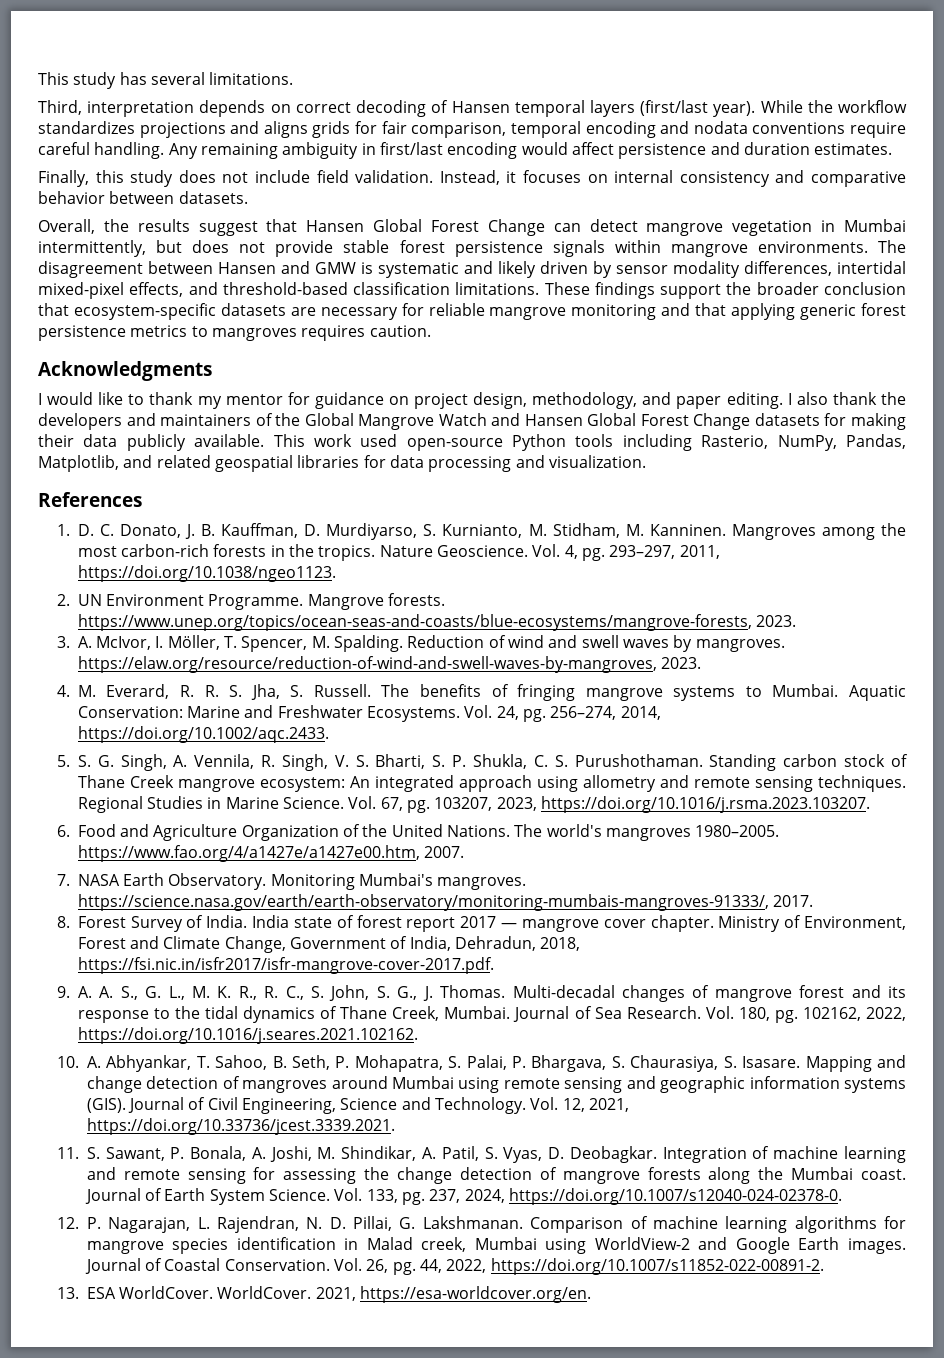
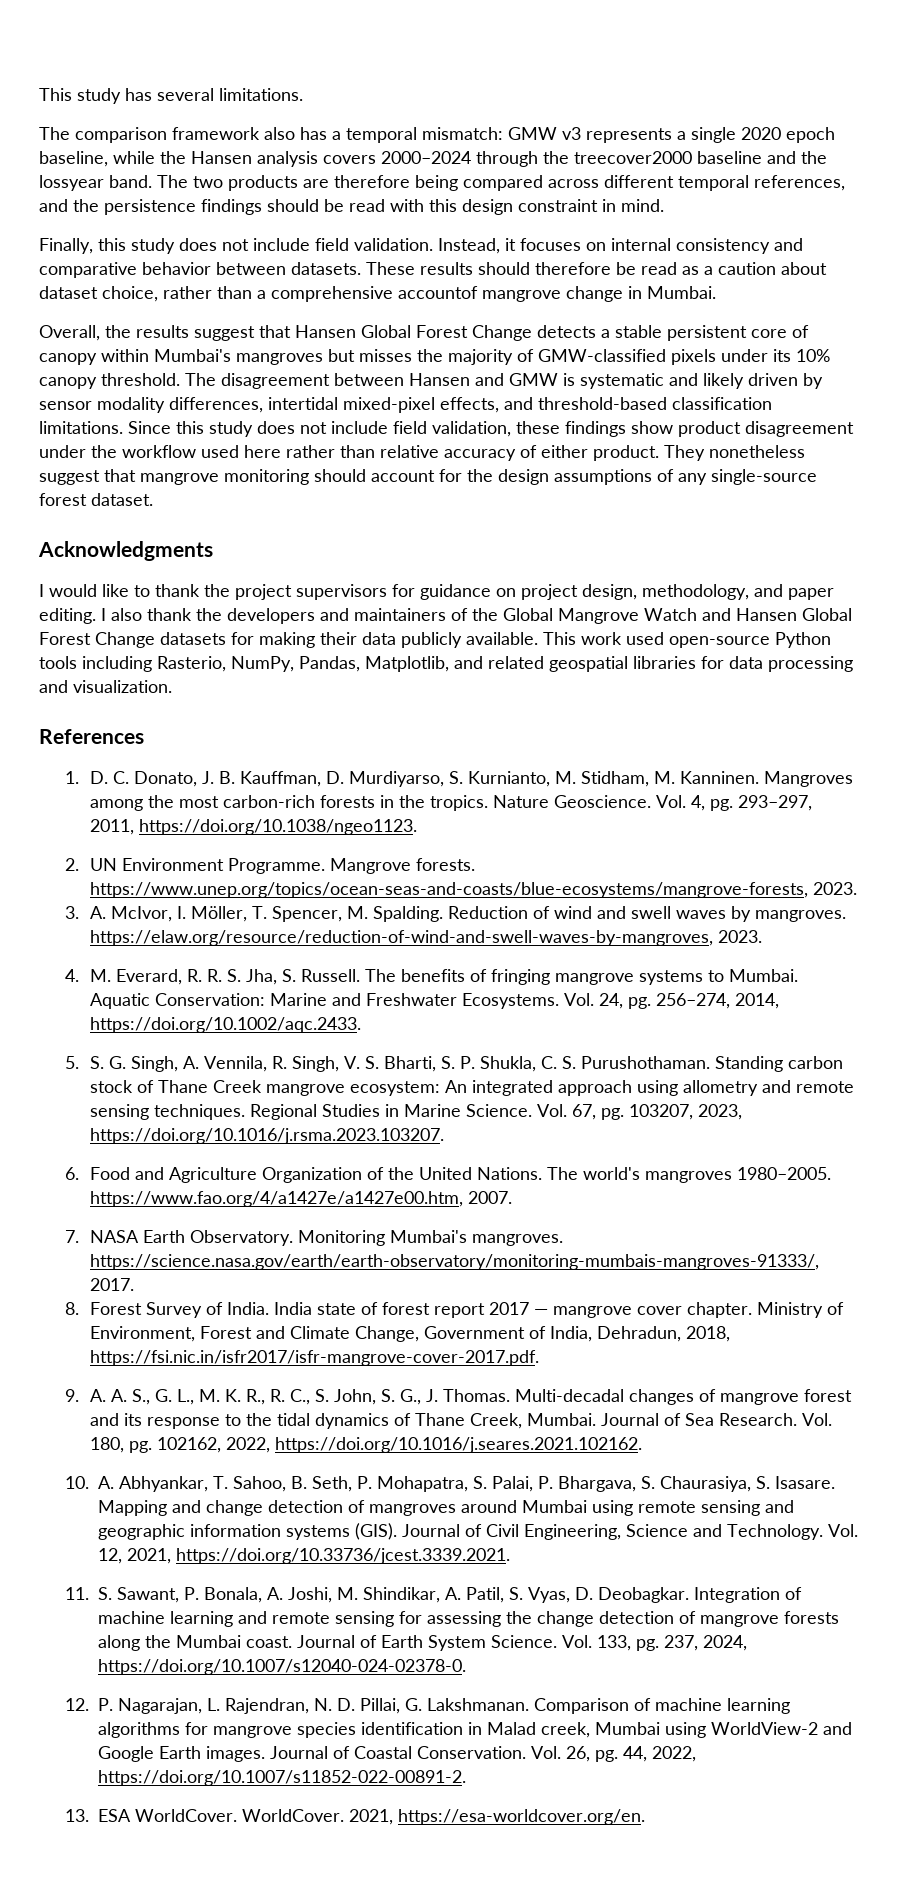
[38,100,907,117] [38,121,907,138] [38,142,893,159] Third, interpretation depends on correct decoding of Hansen temporal layers (first/last year). While the workflow standardizes projections and aligns grids for fair comparison, temporal encoding and nodata conventions require careful handling. Any remaining ambiguity in first/last encoding would affect persistence and duration estimates. -> [39,127,835,143] [39,151,827,167] [39,175,845,191] [39,199,664,215] The comparison framework also has a temporal mismatch: GMW v3 represents a single 2020 epoch baseline, while the Hansen analysis covers 2000–2024 through the treecover2000 baseline and the lossyear band. The two products are therefore being compared across different temporal references, and the persistence findings should be read with this design constraint in mind.
(248, 197) none -> [366,262,827,275] [39,286,716,302] These results should therefore be read as a caution about dataset choice, rather than a comprehensive accountof mangrove change in Mumbai.
[553,219,907,236] [38,240,868,257] can detect mangrove vegetation in Mumbai intermittently, but does not provide stable forest persistence signals within mangrove environments. -> [537,325,809,341] [39,349,830,365] [39,373,180,389] detects a stable persistent core of canopy within Mumbai's mangroves but misses the majority of GMW-classified pixels under its 10% canopy threshold.
[544,282,906,299] [38,303,906,320] [38,325,431,341] These findings support the broader conclusion that ecosystem-specific datasets are necessary for reliable mangrove monitoring and that applying generic forest persistence metrics to mangroves requires caution. -> [128,421,854,437] [39,445,805,461] [39,469,817,485] [39,493,153,506] Since this study does not include field validation, these findings show product disagreement under the workflow used here rather than relative accuracy of either product. They nonetheless suggest that mangrove monitoring should account for the design assumptions of any single-source forest dataset.
[197,394,283,409] my mentor -> [204,584,387,600] the project supervisors

